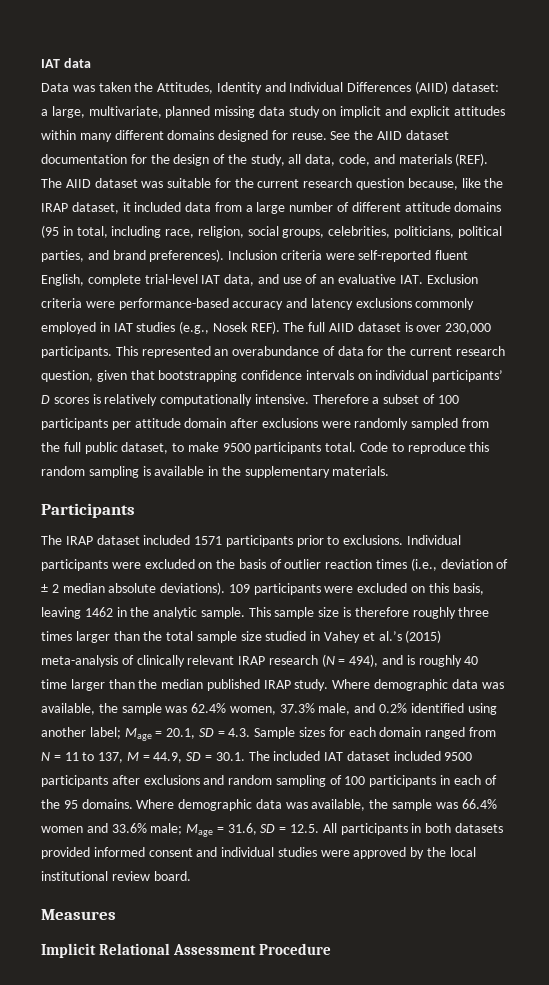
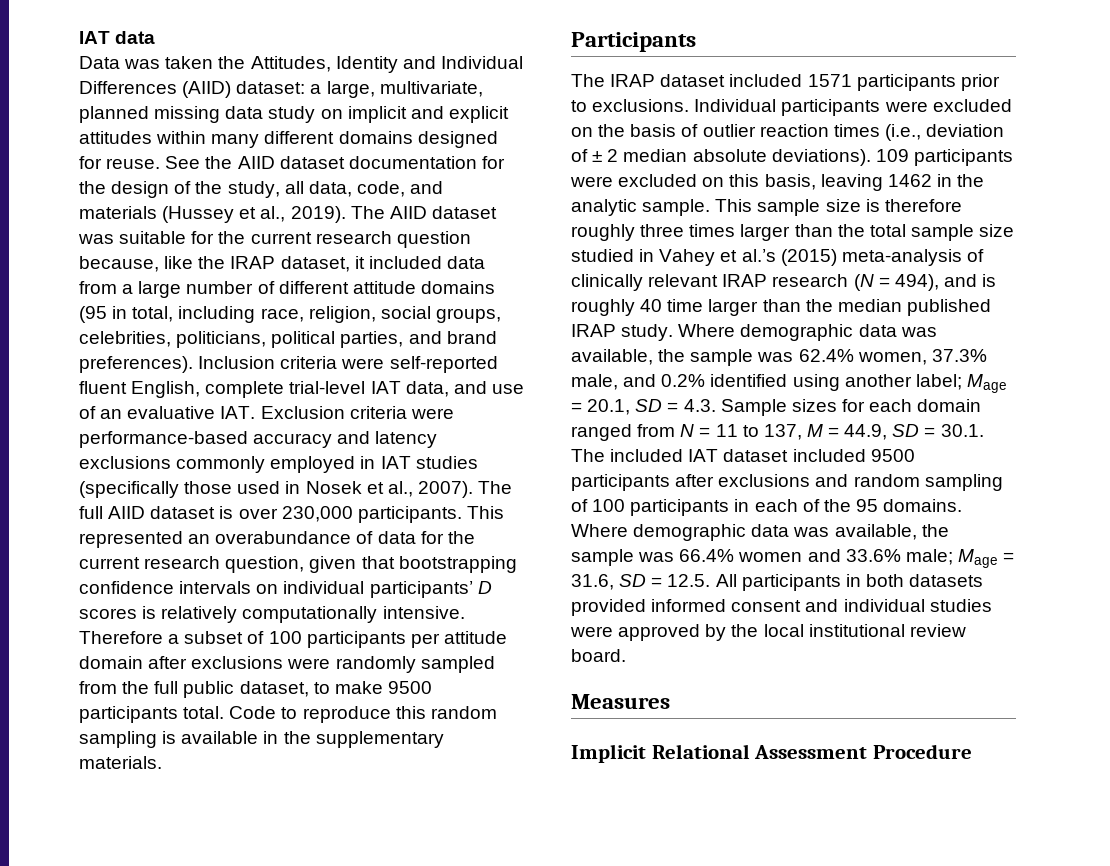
[455,153,489,166] (REF). -> [162,206,346,223] (Hussey et al., 2019).
[179,321,280,334] (e.g., Nosek REF). -> [79,481,473,498] (specifically those used in Nosek et al., 2007).

